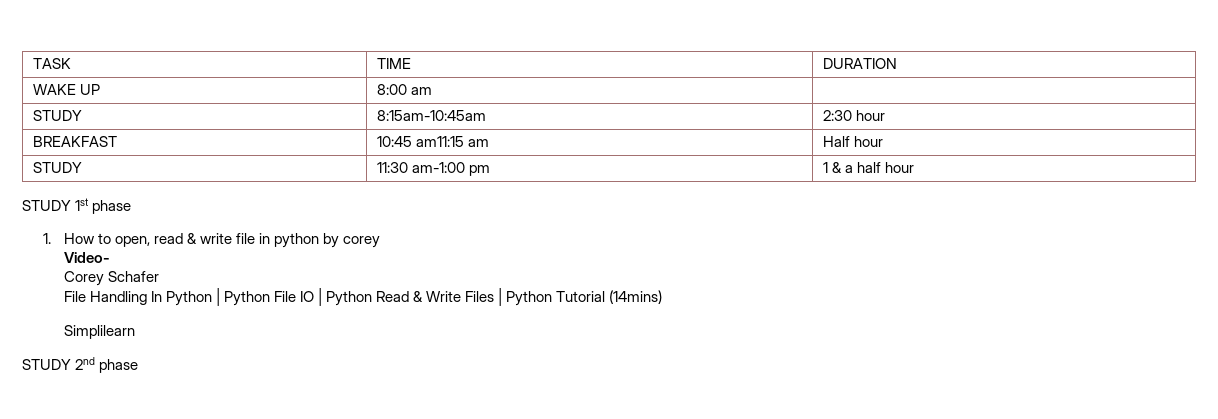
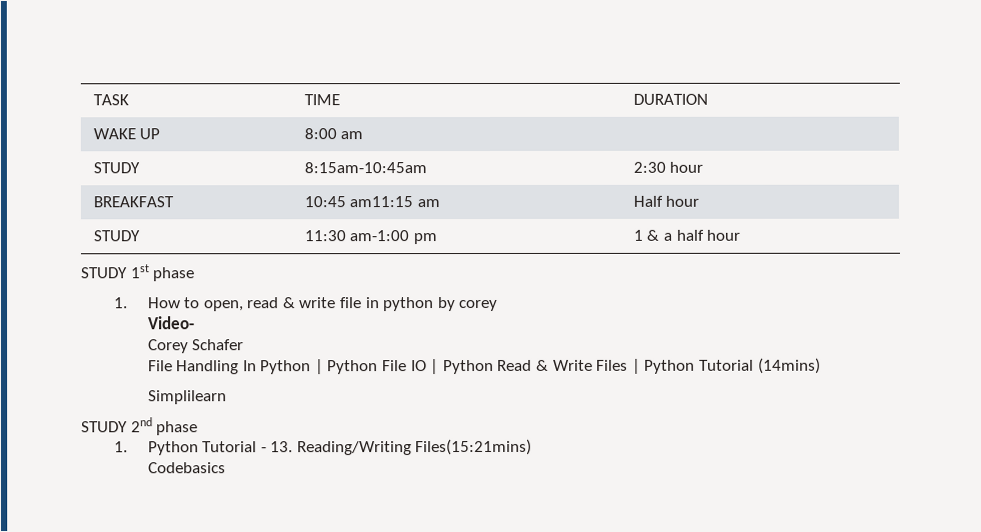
(139, 366) none -> [114,438,533,456] [147,462,226,474] // 1. Python Tutorial - 13. Reading/Writing Files(15:21mins) // Codebasics

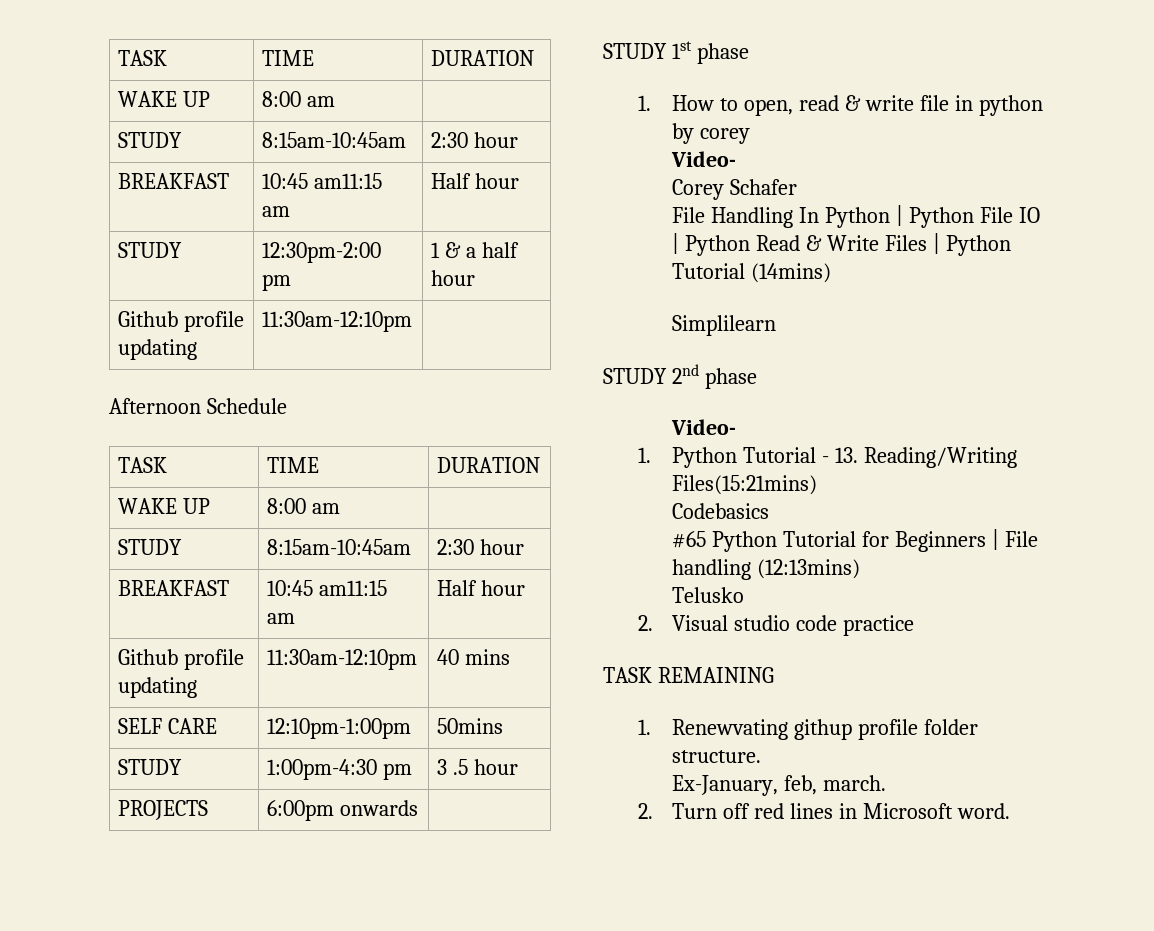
[303,230,410,242] 11:30 am-1:00 -> [261,242,381,263] 12:30pm-2:00
(741, 235) none -> [117,311,244,332] [117,339,197,360] [261,311,412,332] [109,398,287,414] [117,457,167,473] [266,457,319,473] [436,457,540,473] [117,498,210,514] [266,498,340,514] [117,539,182,555] [266,539,411,555] [436,539,524,555] [117,580,229,596] [266,580,387,596] [266,613,295,624] [436,580,525,596] [117,649,244,670] [117,677,197,698] [266,649,417,670] [436,649,510,665] [117,718,217,734] [266,718,411,739] [436,718,503,734] [117,759,182,775] [266,759,412,780] [436,759,518,775] [117,800,208,820] [266,800,418,821] // Github profile updating | 11:30am-12:10pm | // Afternoon Schedule // TASK | TIME | DURATION // WAKE UP | 8:00 am | // STUDY | 8:15am-10:45am | 2:30 hour // BREAKFAST | 10:45 am11:15 am | Half hour // Github profile updating | 11:30am-12:10pm | 40 mins // SELF CARE | 12:10pm-1:00pm | 50mins // STUDY | 1:00pm-4:30 pm | 3 .5 hour // PROJECTS | 6:00pm onwards |
(199, 428) none -> [671,419,737,435] // Video-
(226, 468) none -> [672,529,1038,552] [672,559,861,580] [672,587,745,603] [637,615,914,636] [603,667,774,683] [637,719,978,740] [672,750,762,763] [672,775,886,796] [637,803,1010,819] // #65 Python Tutorial for Beginners | File handling (12:13mins) // Telusko // 2. Visual studio code practice // TASK REMAINING // 1. Renewvating githup profile folder structure. // Ex-January, feb, march. // 2. Turn off red lines in Microsoft word.

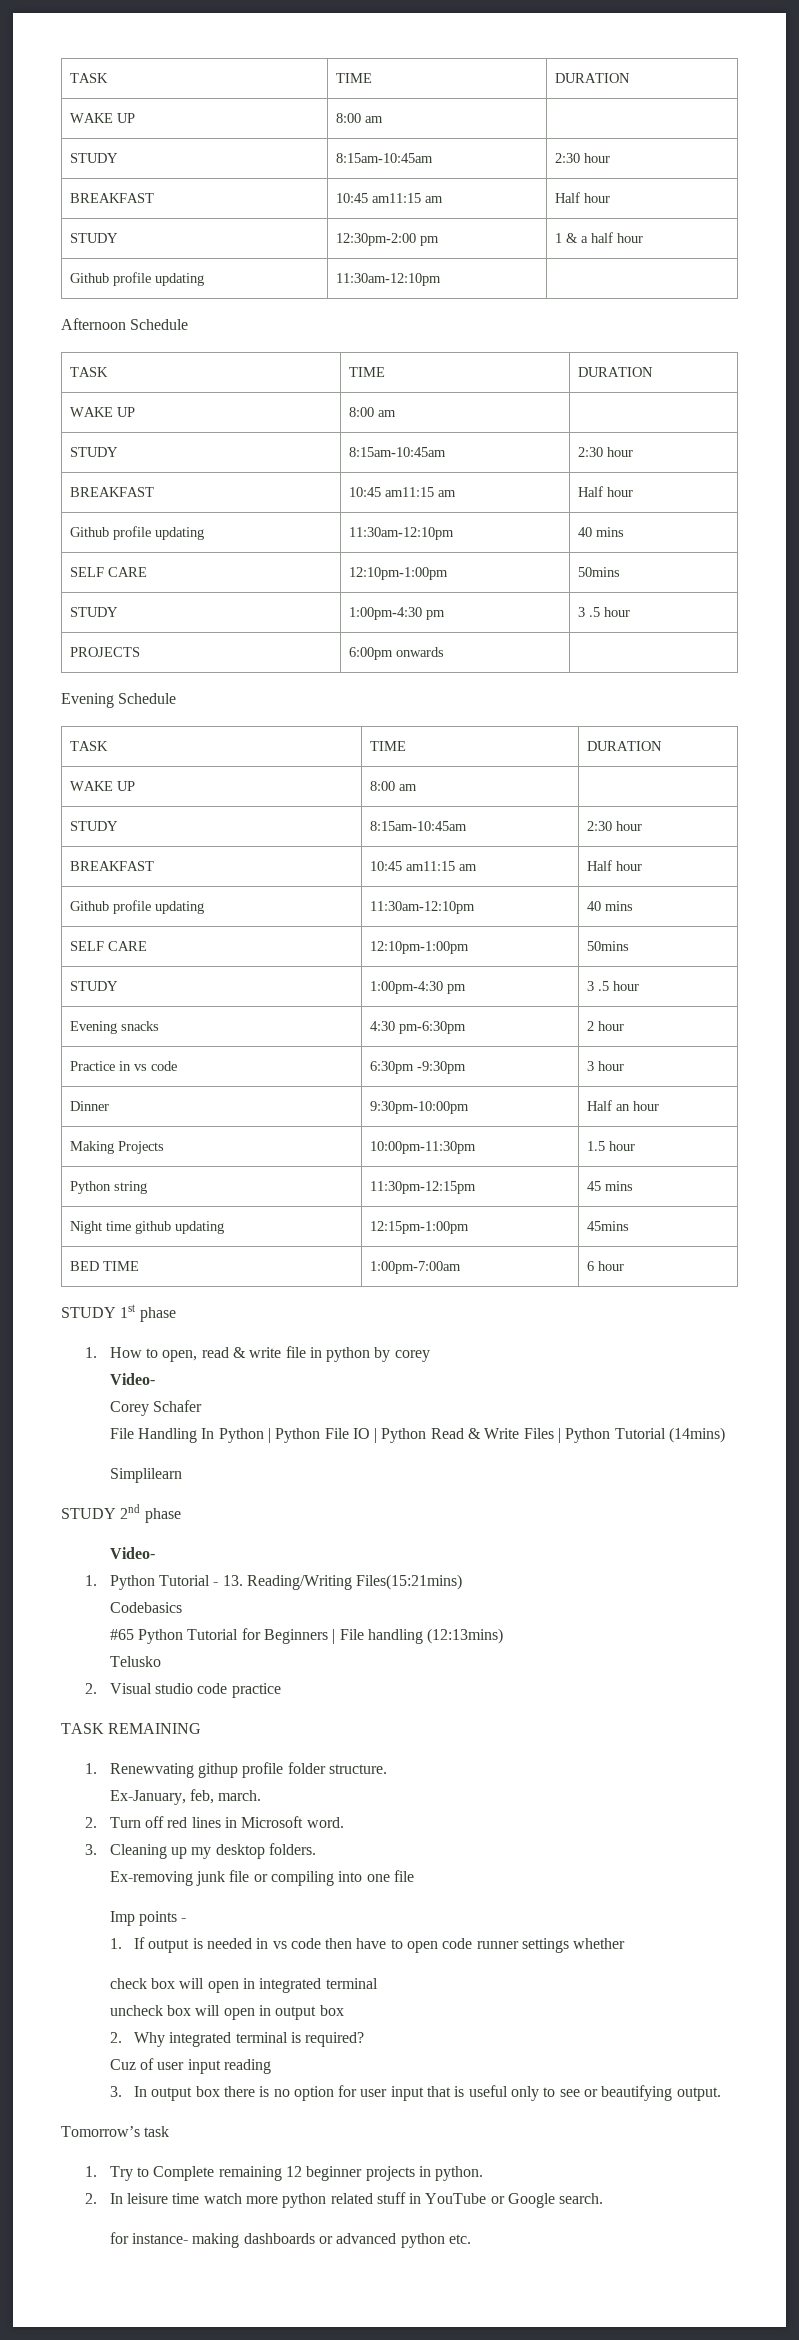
(418, 808) none -> [61,693,177,708] [69,741,108,751] [369,741,406,751] [586,741,662,751] [69,781,135,791] [369,781,417,791] [69,821,118,831] [369,821,467,831] [586,821,642,831] [69,861,154,871] [369,861,477,871] [586,860,642,871] [69,900,204,914] [369,901,475,914] [586,901,633,911] [69,941,147,951] [369,941,469,954] [586,941,629,951] [69,981,118,991] [369,981,466,994] [586,981,639,991] [69,1021,159,1034] [369,1021,466,1034] [586,1021,624,1031] [69,1061,177,1071] [369,1061,466,1074] [586,1061,624,1071] [69,1101,109,1111] [369,1101,469,1114] [586,1100,659,1111] [69,1141,164,1154] [369,1141,476,1154] [586,1141,635,1151] [69,1181,147,1194] [369,1181,476,1194] [586,1181,633,1191] [69,1221,224,1234] [369,1221,469,1234] [586,1221,629,1231] [69,1261,139,1271] [369,1261,461,1274] [586,1261,624,1271] // Evening Schedule // TASK | TIME | DURATION // WAKE UP | 8:00 am | // STUDY | 8:15am-10:45am | 2:30 hour // BREAKFAST | 10:45 am11:15 am | Half hour // Github profile updating | 11:30am-12:10pm | 40 mins // SELF CARE | 12:10pm-1:00pm | 50mins // STUDY | 1:00pm-4:30 pm | 3 .5 hour // Evening snacks | 4:30 pm-6:30pm | 2 hour // Practice in vs code | 6:30pm -9:30pm | 3 hour // Dinner | 9:30pm-10:00pm | Half an hour // Making Projects | 10:00pm-11:30pm | 1.5 hour // Python string | 11:30pm-12:15pm | 45 mins // Night time github updating | 12:15pm-1:00pm | 45mins // BED TIME | 1:00pm-7:00am | 6 hour
(1010, 811) none -> [85,1843,316,1859] [109,1870,414,1886] [109,1911,187,1926] [109,1937,626,1953] [109,1978,378,1993] [109,2005,344,2020] [109,2032,365,2047] [109,2058,271,2074] [109,2085,721,2101] [61,2126,170,2137] [85,2166,484,2181] [85,2192,604,2208] [109,2232,471,2248] // 3. Cleaning up my desktop folders. // Ex-removing junk file or compiling into one file // Imp points - // 1. If output is needed in vs code then have to open code runner settings whether // check box will open in integrated terminal // uncheck box will open in output box // 2. Why integrated terminal is required? // Cuz of user input reading // 3. In output box there is no option for user input that is useful only to see or beautifying output. // Tomorrow’s task // 1. Try to Complete remaining 12 beginner projects in python. // 2. In leisure time watch more python related stuff in YouTube or Google search. // for instance- making dashboards or advanced python etc.

